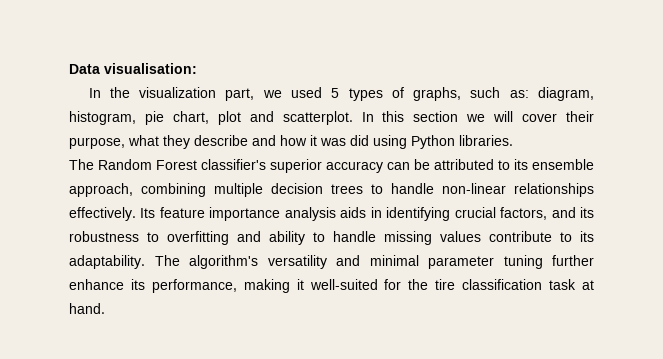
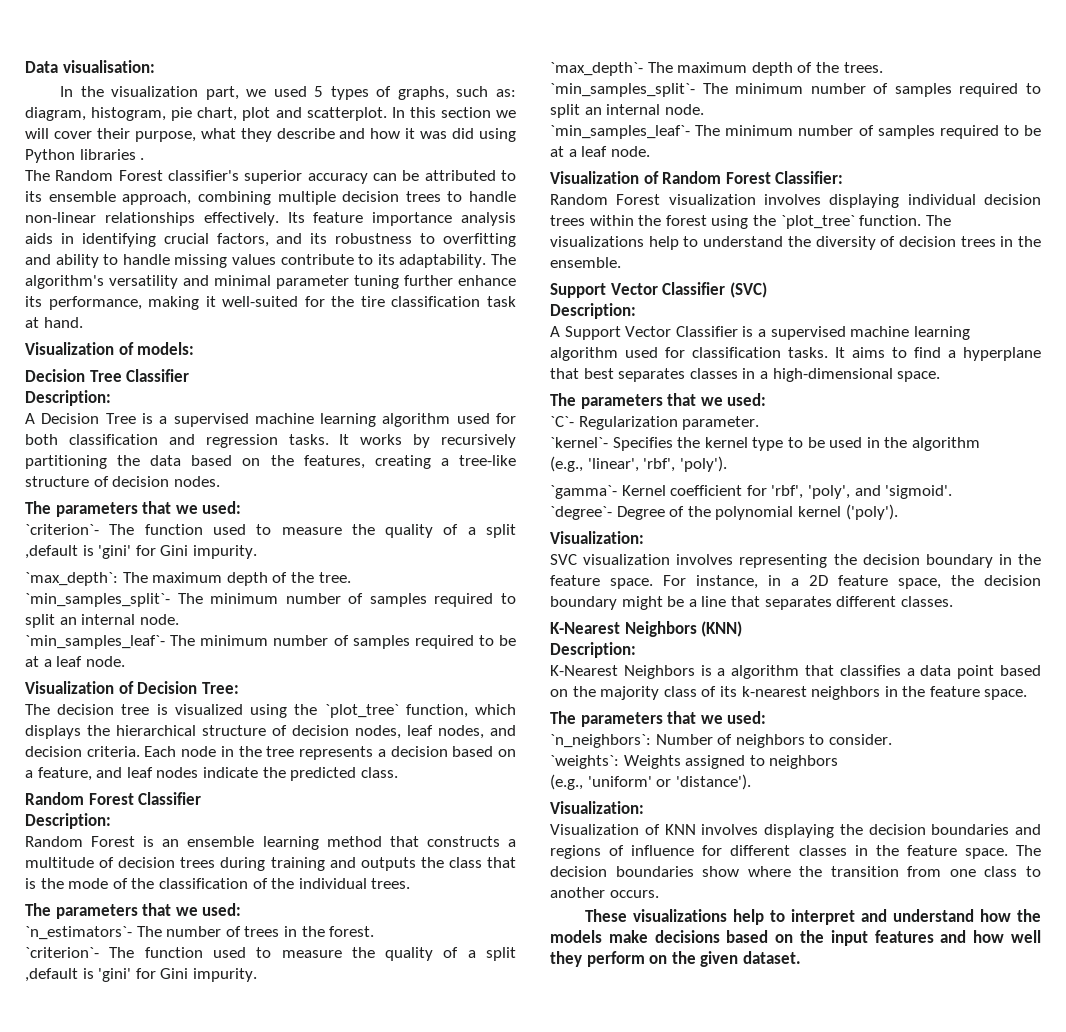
[459,135,513,146] libraries. -> [79,149,145,160] libraries .
(105, 308) none -> [25,342,195,355] [25,369,190,382] [25,390,111,406] [25,413,516,427] [25,434,516,448] [25,455,516,469] [25,476,220,487] [25,501,242,517] [25,524,516,538] [25,545,257,559] [25,572,351,586] [25,593,516,607] [25,614,179,628] [25,635,516,649] [25,656,125,667] [25,681,239,694] [25,704,516,718] [25,725,516,739] [25,746,516,760] [25,767,398,781] [25,792,202,805] [25,813,111,829] [25,836,516,850] [25,857,517,871] [25,878,411,889] [25,903,242,919] [25,926,375,940] [25,947,516,961] [25,968,257,982] [550,62,883,76] [550,83,1041,97] [550,104,704,118] [550,125,1041,139] [550,146,650,157] [550,171,844,184] [550,194,1041,208] [550,215,951,229] [550,236,1041,250] [550,257,621,268] [550,282,767,298] [550,303,636,319] [550,326,970,340] [550,347,1041,361] [550,368,941,382] [550,393,767,409] [550,416,760,430] [550,437,980,451] [550,456,727,472] [550,485,953,499] [550,504,898,520] [550,531,644,544] [550,554,1041,568] [550,575,1041,589] [550,596,953,610] [550,621,743,637] [550,642,636,658] [550,665,1041,679] [550,686,1028,700] [550,711,767,727] [550,734,892,748] [550,755,839,769] [550,774,751,790] [550,801,644,814] [550,824,1041,838] [550,845,1041,859] [550,866,1041,877] [550,887,659,898] [585,909,1041,925] [550,930,1041,946] [550,951,801,967] // Visualization of models: // Decision Tree Classifier // Description: // A Decision Tree is a supervised machine learning algorithm used for both classification and regression tasks. It works by recursively partitioning the data based on the features, creating a tree-like structure of decision nodes. // The parameters that we used: // `criterion`- The function used to measure the quality of a split ,default is 'gini' for Gini impurity. // `max_depth`: The maximum depth of the tree. // `min_samples_split`- The minimum number of samples required to split an internal node. // `min_samples_leaf`- The minimum number of samples required to be at a leaf node. // Visualization of Decision Tree: // The decision tree is visualized using the `plot_tree` function, which displays the hierarchical structure of decision nodes, leaf nodes, and decision criteria. Each node in the tree represents a decision based on a feature, and leaf nodes indicate the predicted class. // Random Forest Classifier // Description: // Random Forest is an ensemble learning method that constructs a multitude of decision trees during training and outputs the class that is the mode of the classification of the individual trees. // The parameters that we used: // `n_estimators`- The number of trees in the forest. // `criterion`- The function used to measure the quality of a split ,default is 'gini' for Gini impurity. // `max_depth`- The maximum depth of the trees. // `min_samples_split`- The minimum number of samples required to split an internal node. // `min_samples_leaf`- The minimum number of samples required to be at a leaf node. // Visualization of Random Forest Classifier: // Random Forest visualization involves displaying individual decision trees within the forest using the `plot_tree` function. The visualizations help to understand the diversity of decision trees in the ensemble. // Support Vector Classifier (SVC) // Description: // A Support Vector Classifier is a supervised machine learning algorithm used for classification tasks. It aims to find a hyperplane that best separates classes in a high-dimensional space. // The parameters that we used: // `C`- Regularization parameter. // `kernel`- Specifies the kernel type to be used in the algorithm // (e.g., 'linear', 'rbf', 'poly'). // `gamma`- Kernel coefficient for 'rbf', 'poly', and 'sigmoid'. // `degree`- Degree of the polynomial kernel ('poly'). // Visualization: // SVC visualization involves representing the decision boundary in the feature space. For instance, in a 2D feature space, the decision boundary might be a line that separates different classes. // K-Nearest Neighbors (KNN) // Description: // K-Nearest Neighbors is a algorithm that classifies a data point based on the majority class of its k-nearest neighbors in the feature space. // The parameters that we used: // `n_neighbors`: Number of neighbors to consider. // `weights`: Weights assigned to neighbors // (e.g., 'uniform' or 'distance'). // Visualization: // Visualization of KNN involves displaying the decision boundaries and regions of influence for different classes in the feature space. The decision boundaries show where the transition from one class to another occurs. // These visualizations help to interpret and understand how the models make decisions based on the input features and how well they perform on the given dataset.

